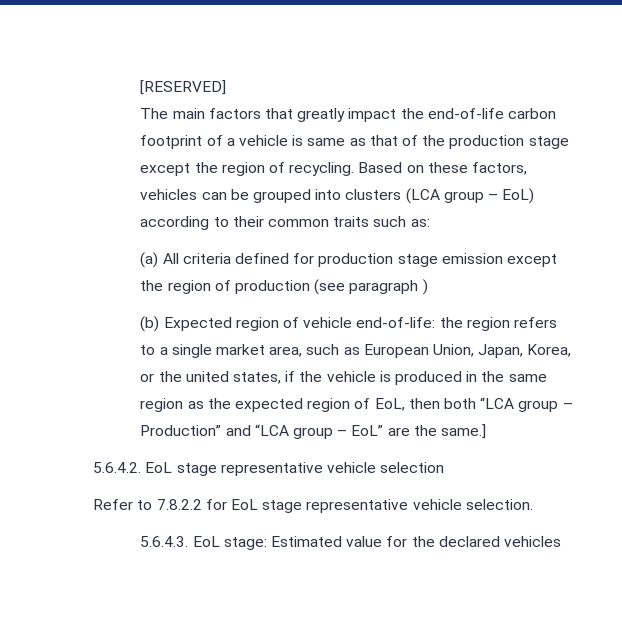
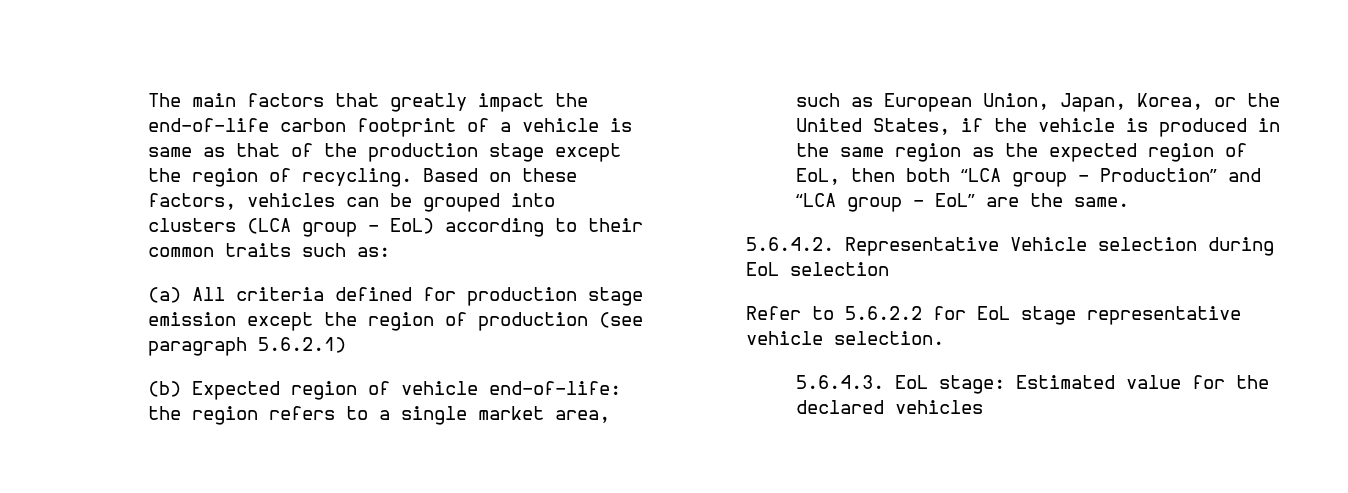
[140,80,227,95] [RESERVED] // -> (148, 100) none
[422,279,428,295] ) -> [258,337,347,353] 5.6.2.1)
[185,371,282,384] united states, -> [796,118,951,135] United States,
[440,424,486,439] same.] -> [1074,197,1130,207] same.
[145,462,376,476] EoL stage representative vehicle -> [845,237,1275,256] [746,262,780,276] Representative Vehicle selection during EoL
[156,499,202,510] 7.8.2.2 -> [845,306,923,320] 5.6.2.2

